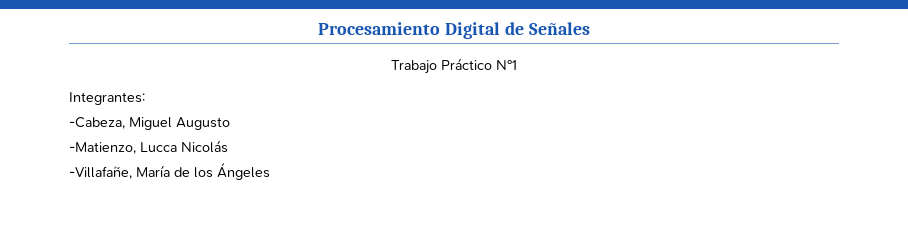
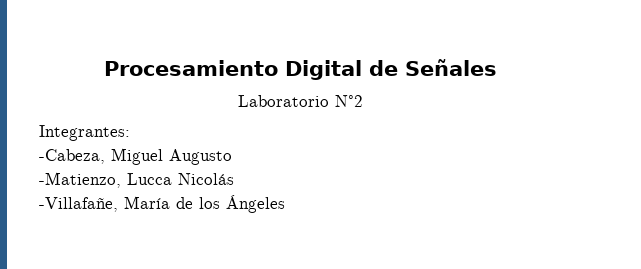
[391,58,517,74] Trabajo Práctico N°1 -> [237,95,363,107] Laboratorio N°2

